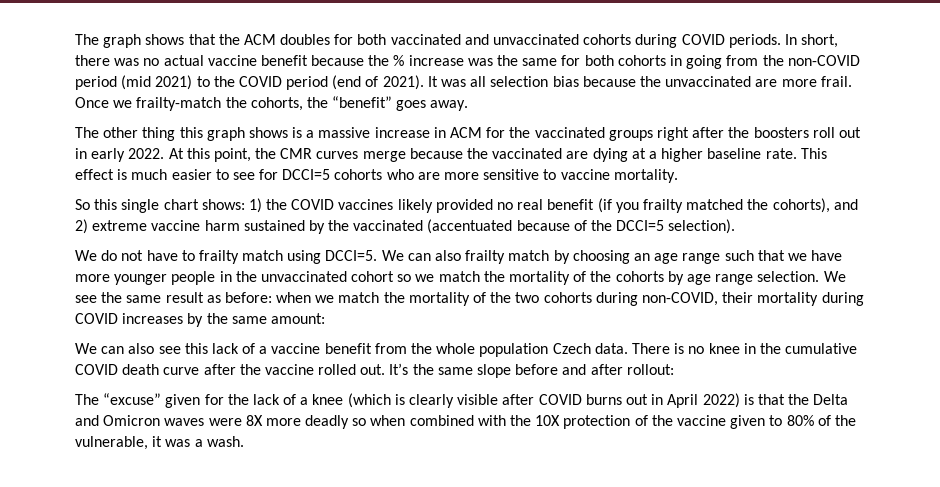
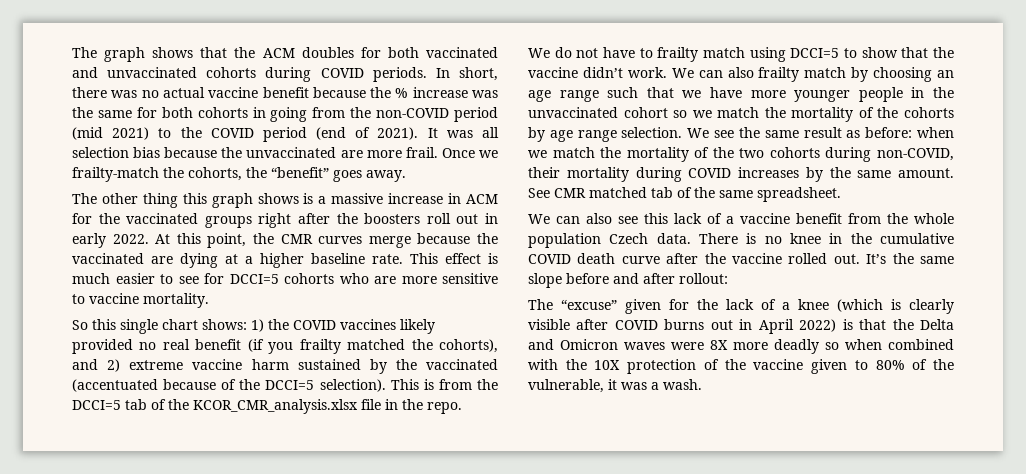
(736, 226) none -> [390,379,498,390] [72,399,462,414] This is from the DCCI=5 tab of the KCOR_CMR_analysis.xlsx file in the repo.
[325,250,378,261] DCCI=5. -> [790,47,954,58] [528,67,667,78] DCCI=5 to show that the vaccine didn’t work.
[270,313,325,324] amount: -> [898,168,954,178] [528,187,841,202] amount. See CMR matched tab of the same spreadsheet.

